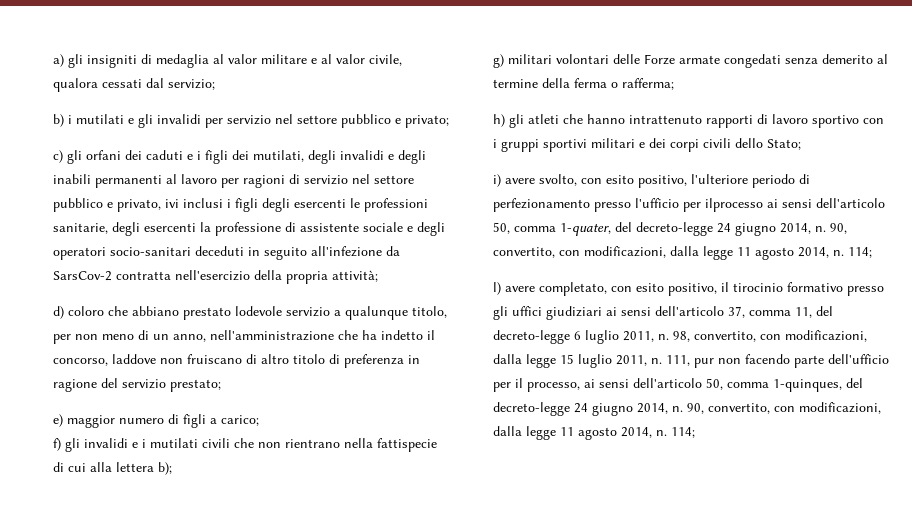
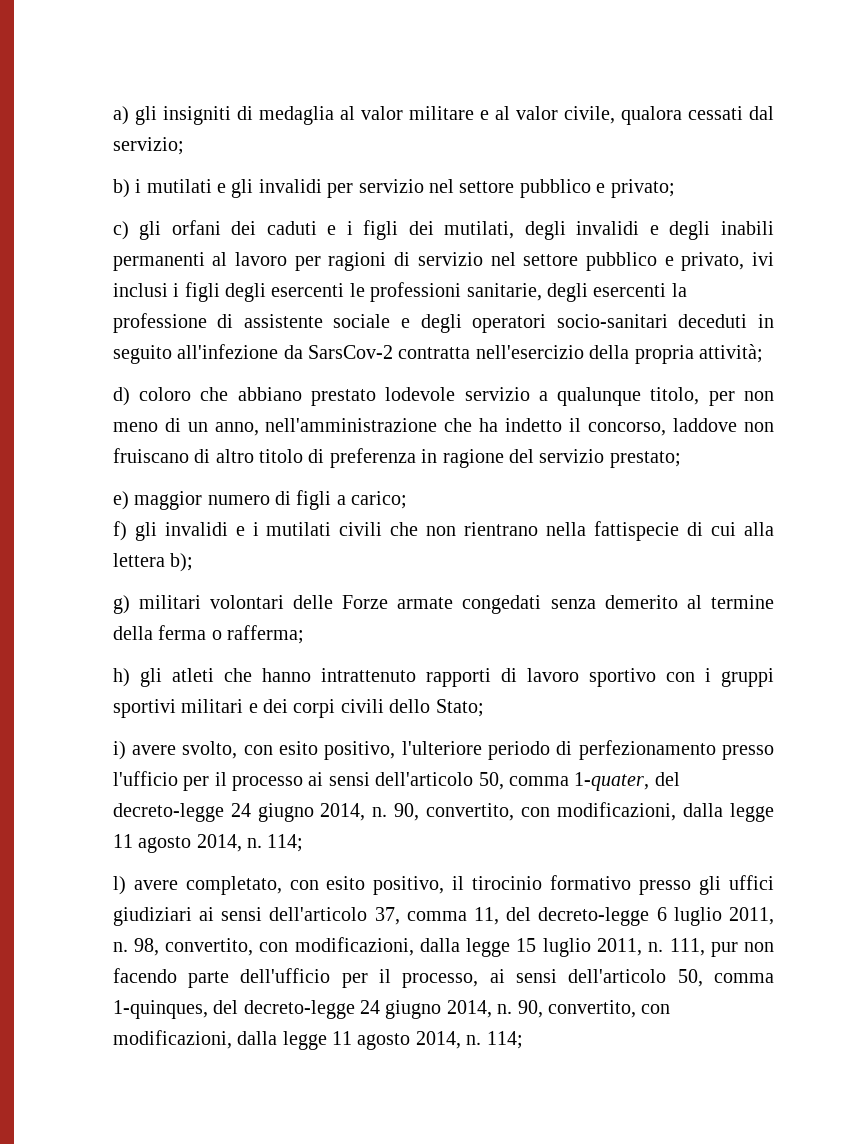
[704,198,763,212] ilprocesso -> [214,772,303,791] il processo

